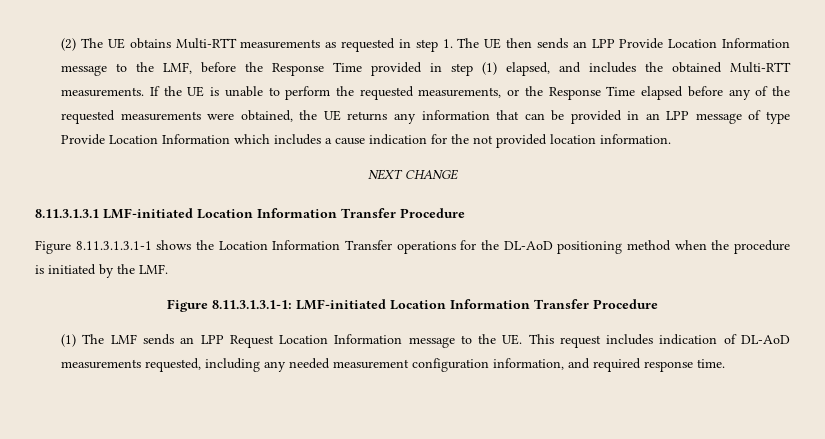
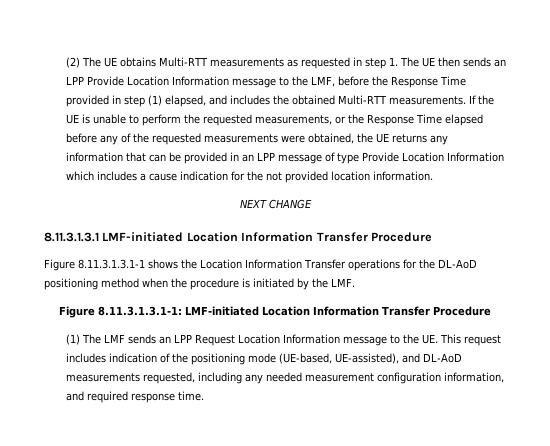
(737, 339) none -> [171,353,420,365] the positioning mode (UE-based, UE-assisted), and

